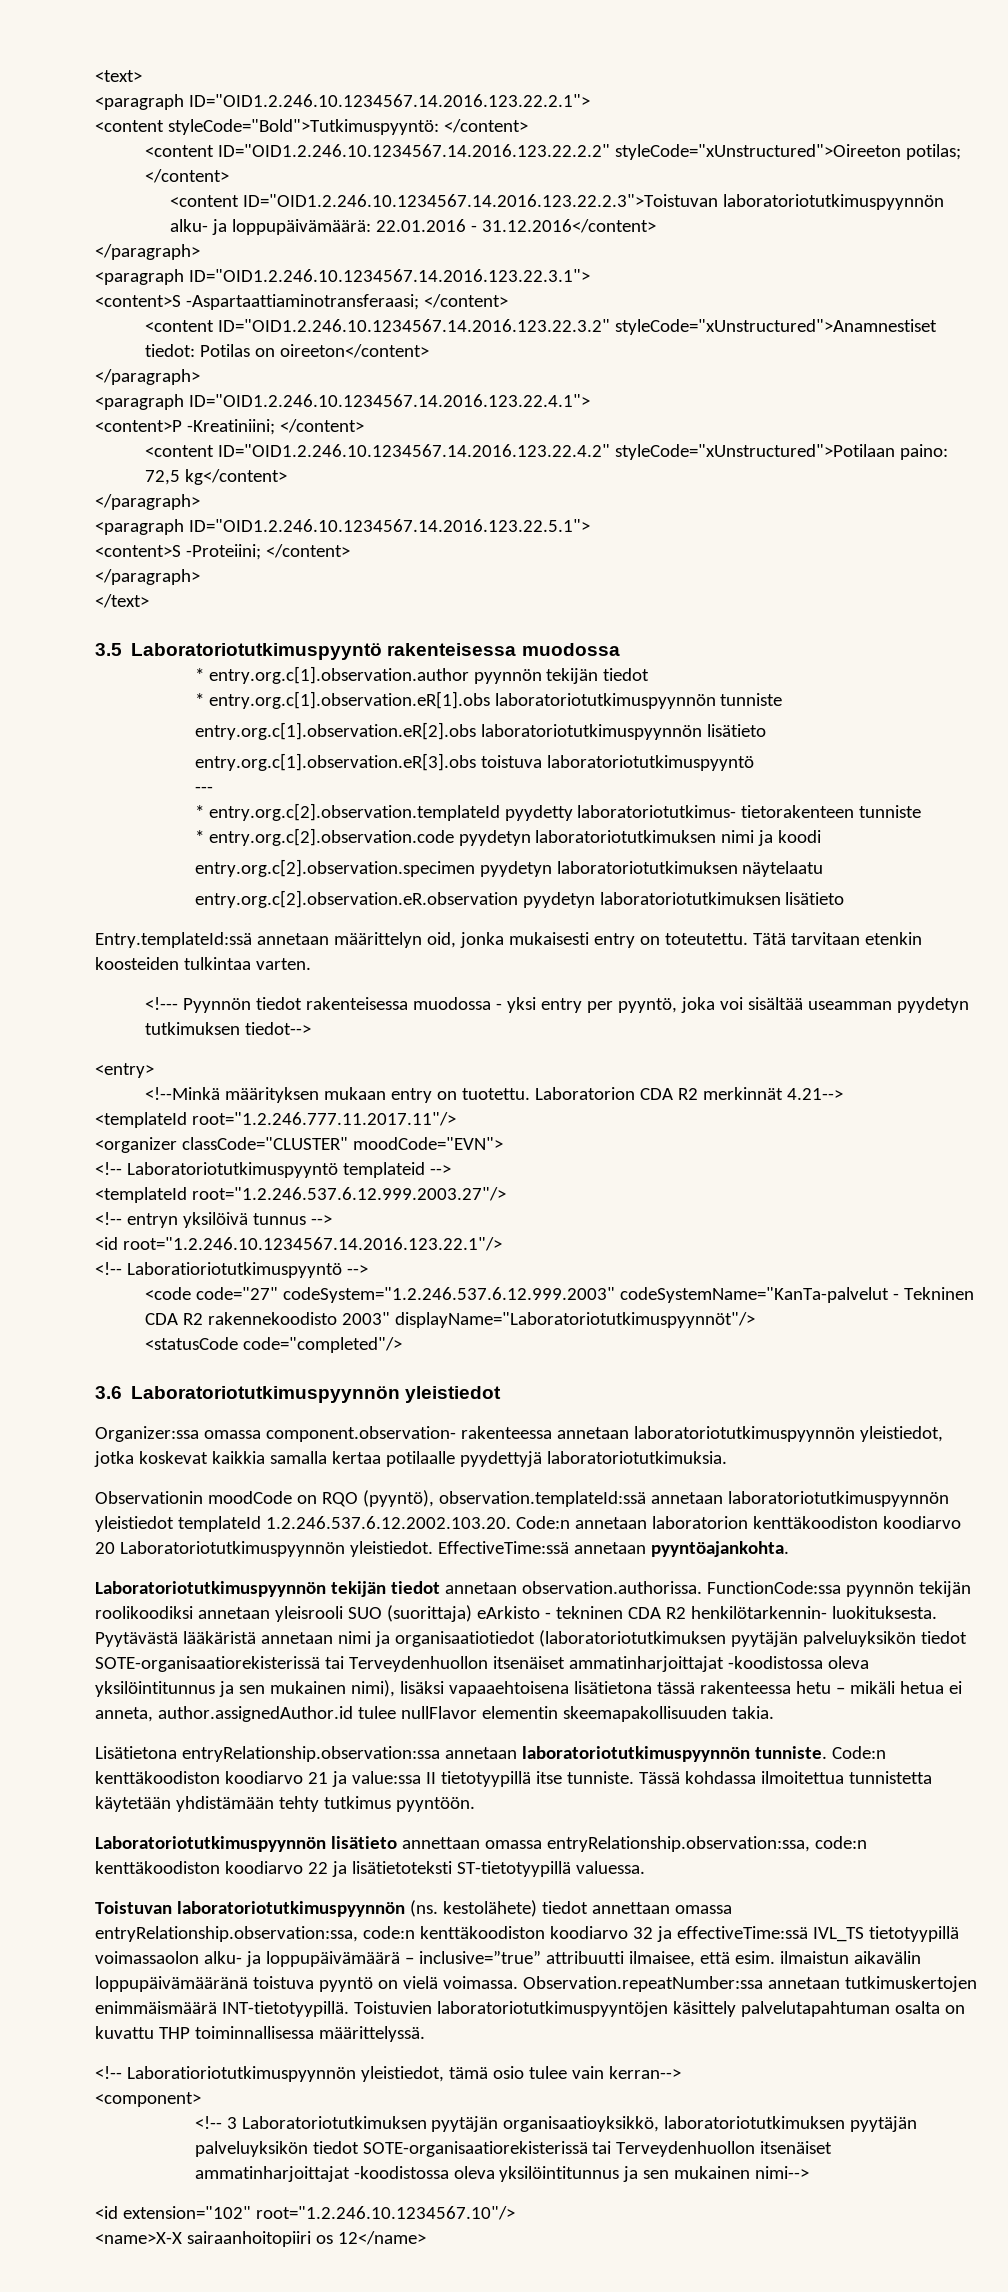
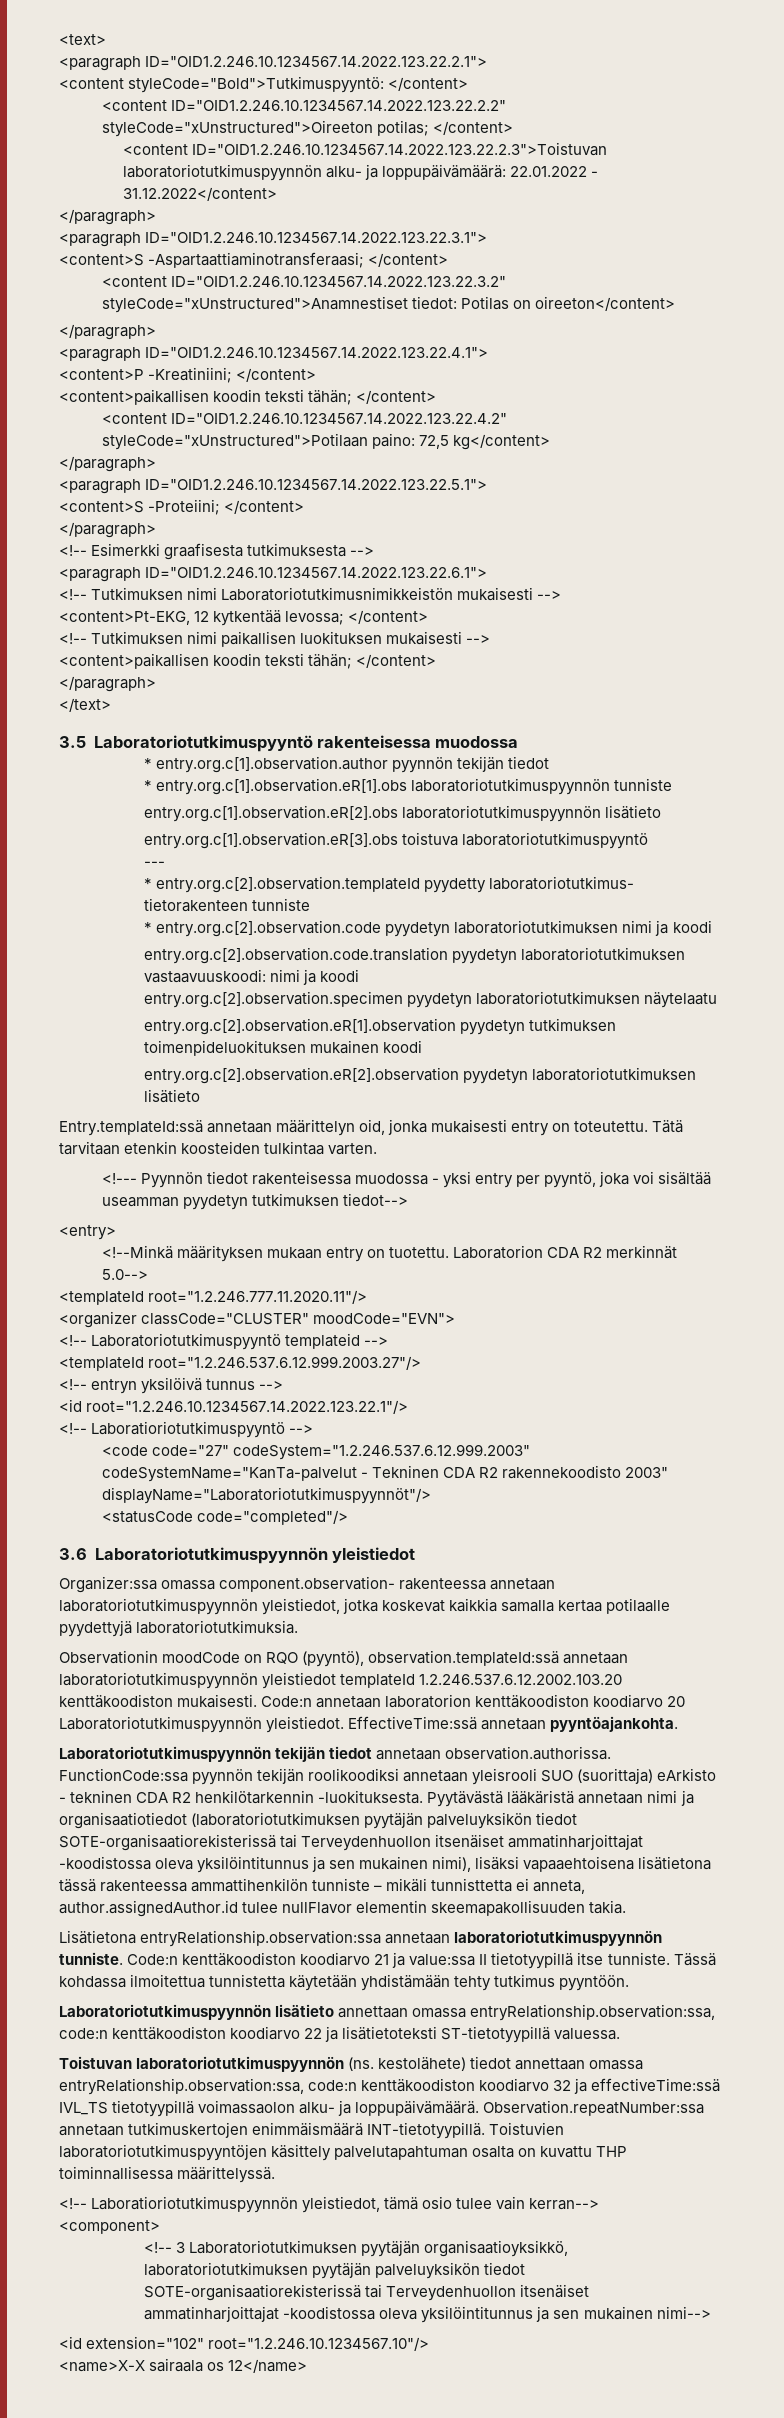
[188,94,590,107] ID="OID1.2.246.10.1234567.14.2016.123.22.2.1"> -> [145,56,488,67] ID="OID1.2.246.10.1234567.14.2022.123.22.2.1">
[217,144,610,157] ID="OID1.2.246.10.1234567.14.2016.123.22.2.2" -> [170,100,506,111] ID="OID1.2.246.10.1234567.14.2022.123.22.2.2"
[242,194,718,207] ID="OID1.2.246.10.1234567.14.2016.123.22.2.3">Toistuvan -> [191,142,607,156] ID="OID1.2.246.10.1234567.14.2022.123.22.2.3">Toistuvan
[375,219,656,233] [95,244,200,260] [95,269,590,285] 22.01.2016 - 31.12.2016</content> // </paragraph> // <paragraph ID="OID1.2.246.10.1234567.14.2016.123.22.3.1"> -> [510,166,599,177] [122,187,277,201] [59,209,156,225] [59,232,488,247] 22.01.2022 - 31.12.2022</content> // </paragraph> // <paragraph ID="OID1.2.246.10.1234567.14.2022.123.22.3.1">
[217,319,610,332] ID="OID1.2.246.10.1234567.14.2016.123.22.3.2" -> [170,276,506,287] ID="OID1.2.246.10.1234567.14.2022.123.22.3.2"
[188,394,590,407] ID="OID1.2.246.10.1234567.14.2016.123.22.4.1"> -> [145,347,489,358] ID="OID1.2.246.10.1234567.14.2022.123.22.4.1">
[144,444,610,457] // <content ID="OID1.2.246.10.1234567.14.2016.123.22.4.2" -> [59,389,437,405] [101,413,507,424] // <content>paikallisen koodin teksti tähän; </content> // <content ID="OID1.2.246.10.1234567.14.2022.123.22.4.2"
[188,519,590,532] ID="OID1.2.246.10.1234567.14.2016.123.22.5.1"> -> [145,479,488,490] ID="OID1.2.246.10.1234567.14.2022.123.22.5.1">
(200, 577) none -> [59,543,375,560] [59,567,488,582] [59,587,562,601] [59,610,429,626] [59,631,491,647] [59,653,437,669] [59,676,156,692] // <!-- Esimerkki graafisesta tutkimuksesta --> // <paragraph ID="OID1.2.246.10.1234567.14.2022.123.22.6.1"> // <!-- Tutkimuksen nimi Laboratoriotutkimusnimikkeistön mukaisesti --> // <content>Pt-EKG, 12 kytkentää levossa; </content> // <!-- Tutkimuksen nimi paikallisen luokituksen mukaisesti --> // <content>paikallisen koodin teksti tähän; </content> // </paragraph>
[194,859,824,877] [194,890,518,908] entry.org.c[2].observation.specimen pyydetyn laboratoriotutkimuksen näytelaatu // entry.org.c[2].observation.eR.observation -> [144,947,686,964] [144,969,360,985] [144,991,718,1008] [144,1018,617,1035] [144,1040,423,1056] [144,1067,460,1084] entry.org.c[2].observation.code.translation pyydetyn laboratoriotutkimuksen vastaavuuskoodi: nimi ja koodi // entry.org.c[2].observation.specimen pyydetyn laboratoriotutkimuksen näytelaatu // entry.org.c[2].observation.eR[1].observation pyydetyn tutkimuksen toimenpideluokituksen mukainen koodi // entry.org.c[2].observation.eR[2].observation
[786,1088,843,1100] [95,1112,456,1128] 4.21--> // <templateId root="1.2.246.777.11.2017.11"/> -> [101,1269,148,1280] [59,1290,368,1305] 5.0--> // <templateId root="1.2.246.777.11.2020.11"/>
[122,1237,502,1251] root="1.2.246.10.1234567.14.2016.123.22.1"/> -> [86,1400,409,1414] root="1.2.246.10.1234567.14.2022.123.22.1"/>
[265,1516,511,1529] 1.2.246.537.6.12.2002.103.20. -> [419,1674,623,1685] [59,1694,258,1708] 1.2.246.537.6.12.2002.103.20 kenttäkoodiston mukaisesti.
[690,1606,937,1619] henkilötarkennin- luokituksesta. -> [195,1790,424,1804] henkilötarkennin -luokituksesta.
[795,1681,831,1694] hetu -> [191,1878,371,1892] ammattihenkilön tunniste
[899,1681,944,1694] hetua -> [431,1878,513,1892] tunnisttetta
[265,1950,921,1967] [95,1976,518,1992] loppupäivämäärä – inclusive=”true” attribuutti ilmaisee, että esim. ilmaistun aikavälin loppupäivämääränä toistuva pyyntö on vielä voimassa. -> [355,2100,480,2116] loppupäivämäärä.
[186,2231,311,2247] sairaanhoitopiiri -> [149,2358,204,2372] sairaala

